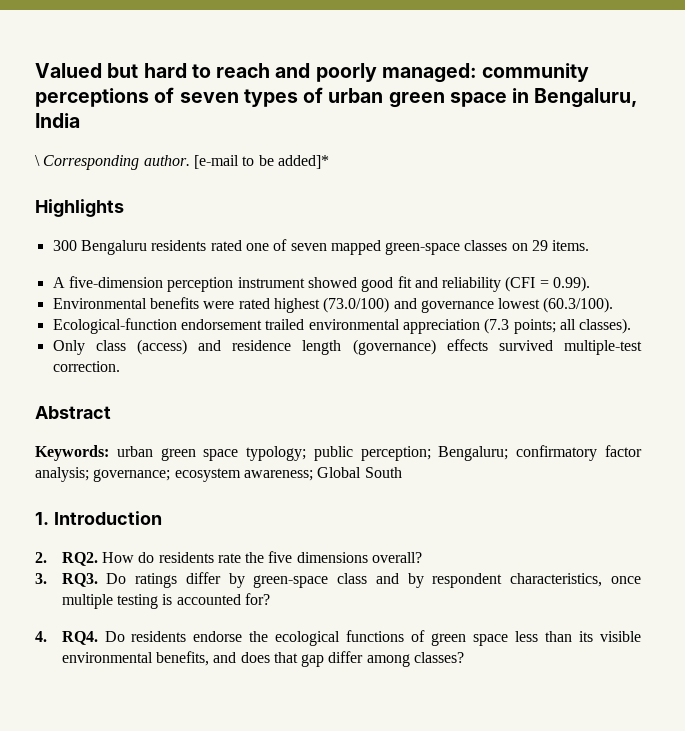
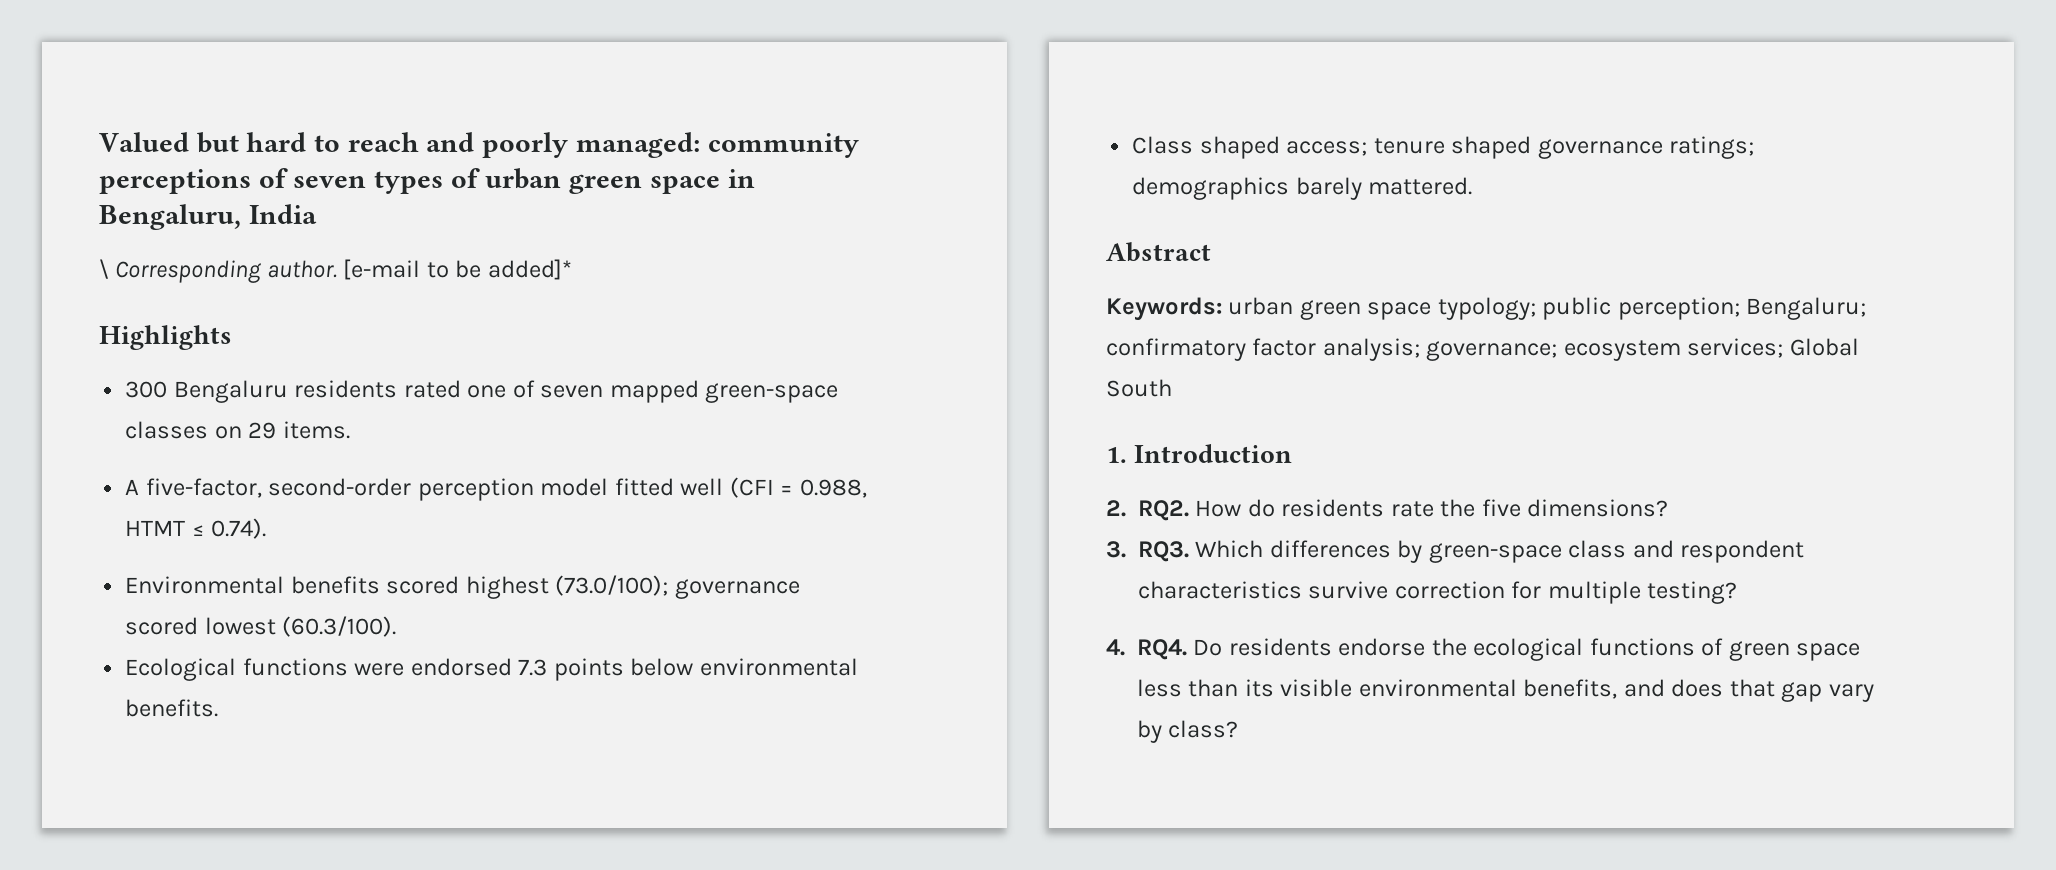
[68,276,591,292] [52,297,614,313] [52,318,632,334] [52,339,642,355] [52,361,120,372] five-dimension perception instrument showed good fit and reliability (CFI = 0.99). // Environmental benefits were rated highest (73.0/100) and governance lowest (60.3/100). // Ecological-function endorsement trailed environmental appreciation (7.3 points; all classes). // Only class (access) and residence length (governance) effects survived multiple-test correction. -> [145,477,867,501] [125,518,267,539] [125,575,800,599] [125,616,397,637] [125,658,858,681] [125,699,219,717] [1132,136,1755,159] [1132,177,1473,200] five-factor, second-order perception model fitted well (CFI = 0.988, HTMT ≤ 0.74). // Environmental benefits scored highest (73.0/100); governance scored lowest (60.3/100). // Ecological functions were endorsed 7.3 points below environmental benefits. // Class shaped access; tenure shaped governance ratings; demographics barely mattered.
[243,470,313,481] awareness; -> [1687,338,1784,358] services;
[296,552,423,563] dimensions overall? -> [1527,499,1669,517] dimensions?
[106,572,221,588] Do ratings differ -> [1195,540,1391,558] Which differences
[407,573,642,588] [61,593,270,609] by respondent characteristics, once multiple testing is accounted for? -> [1680,540,1805,563] [1138,581,1738,604] respondent characteristics survive correction for multiple testing?
[328,651,465,667] differ among classes? -> [1828,684,1874,702] [1137,720,1239,743] vary by class?

